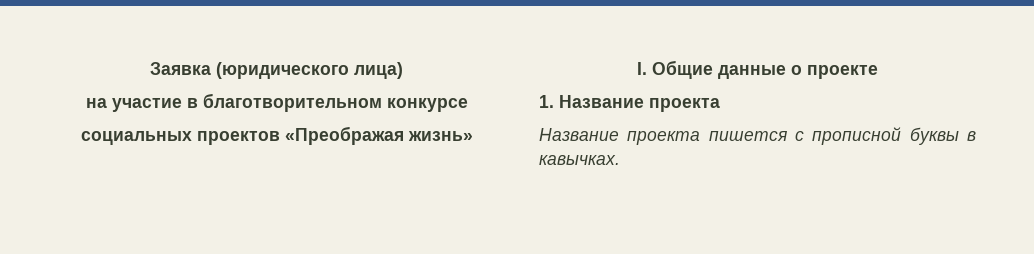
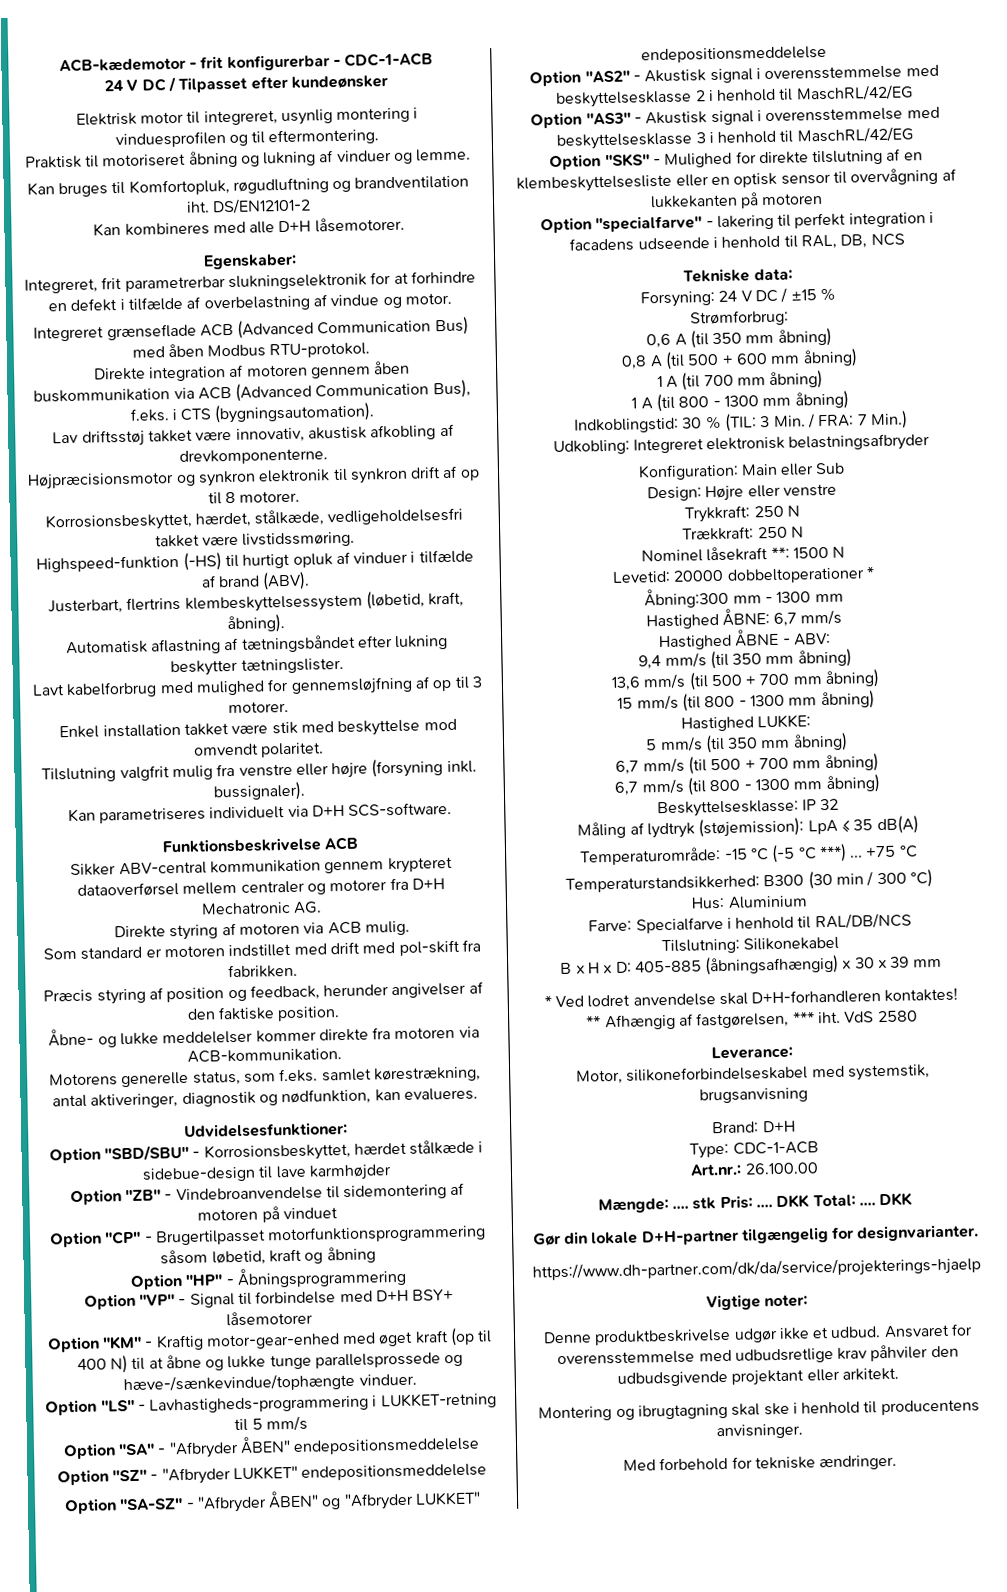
[150,62,403,79] [85,93,468,112] [80,126,473,145] [637,60,878,79] [539,95,720,112] [539,127,976,145] [539,155,620,165] Заявка (юридического лица) // на участие в благотворительном конкурсе // социальных проектов «Преображая жизнь» // I. Общие данные о проекте // 1. Название проекта // Название проекта пишется с прописной буквы в кавычках. -> [58,52,434,73] [104,75,388,93] [75,107,419,126] [114,128,380,149] [24,148,472,169] [26,175,470,198] [185,197,312,215] [93,216,405,237] [202,253,297,270] [24,270,476,294] [48,292,452,312] [33,316,469,342] [131,342,371,359] [93,360,411,382] [33,379,471,403] [129,402,376,424] [52,423,455,447] [178,448,328,465] [27,465,480,490] [207,490,301,505] [44,507,464,532] [154,531,356,548] [36,549,474,573] [200,571,311,591] [47,590,465,615] [227,614,285,634] [65,634,449,655] [170,657,344,677] [32,676,482,699] [227,700,289,714] [59,718,457,739] [192,742,325,758] [41,758,477,783] [213,781,306,802] [67,801,453,824] [161,836,359,854] [70,856,453,877] [77,877,445,897] [200,901,323,915] [114,920,410,941] [43,939,481,960] [228,963,298,979] [43,981,484,1005] [186,1006,341,1022] [48,1026,480,1048] [186,1048,342,1063] [49,1066,481,1088] [52,1087,478,1109] [184,1121,348,1138] [48,1139,484,1164] [142,1164,392,1183] [69,1182,466,1206] [197,1206,338,1223] [48,1224,487,1248] [160,1246,376,1266] [130,1265,407,1290] [83,1288,455,1310] [226,1310,313,1327] [46,1327,493,1353] [76,1352,464,1374] [123,1372,417,1394] [45,1392,497,1416] [234,1415,308,1432] [62,1436,481,1460] [56,1463,488,1486] [63,1490,482,1515] [641,45,827,64] [529,64,939,87] [556,84,914,108] [530,106,940,129] [556,126,914,150] [549,148,923,171] [516,167,957,193] [649,192,824,209] [539,211,935,234] [569,233,905,252] [683,268,793,283] [640,287,836,308] [689,309,789,327] [646,327,832,349] [621,348,858,370] [656,370,824,391] [631,390,849,413] [574,410,908,434] [552,433,931,456] [637,462,846,481] [647,483,837,502] [684,505,800,523] [682,526,804,541] [640,546,846,563] [612,566,875,584] [644,587,844,609] [645,608,843,630] [659,628,831,651] [638,648,852,670] [610,669,881,691] [617,690,875,712] [680,714,812,732] [645,732,848,754] [615,753,879,775] [614,774,880,796] [656,798,840,818] [577,815,919,839] [580,843,918,866] [565,869,933,893] [691,895,808,910] [588,912,912,934] [660,936,840,955] [560,954,942,976] [543,987,959,1008] [586,1010,918,1031] [711,1045,793,1060] [576,1064,930,1085] [698,1087,808,1104] [712,1120,796,1134] [689,1141,819,1159] [690,1162,819,1176] [597,1192,914,1214] [532,1224,980,1247] [531,1256,981,1282] [705,1294,809,1311] [542,1323,974,1346] [557,1344,959,1366] [617,1367,899,1387] [538,1399,980,1422] [715,1423,803,1440] [622,1454,898,1472] ACB-kædemotor - frit konfigurerbar - CDC-1-ACB // 24 V DC / Tilpasset efter kundeønsker // Elektrisk motor til integreret, usynlig montering i vinduesprofilen og til eftermontering. // Praktisk til motoriseret åbning og lukning af vinduer og lemme. // Kan bruges til Komfortopluk, røgudluftning og brandventilation iht. DS/EN12101-2 // Kan kombineres med alle D+H låsemotorer. // Egenskaber: // Integreret, frit parametrerbar slukningselektronik for at forhindre en defekt i tilfælde af overbelastning af vindue og motor. // Integreret grænseflade ACB (Advanced Communication Bus) med åben Modbus RTU-protokol. // Direkte integration af motoren gennem åben buskommunikation via ACB (Advanced Communication Bus), f.eks. i CTS (bygningsautomation). // Lav driftsstøj takket være innovativ, akustisk afkobling af drevkomponenterne. // Højpræcisionsmotor og synkron elektronik til synkron drift af op til 8 motorer. // Korrosionsbeskyttet, hærdet, stålkæde, vedligeholdelsesfri takket være livstidssmøring. // Highspeed-funktion (-HS) til hurtigt opluk af vinduer i tilfælde af brand (ABV). // Justerbart, flertrins klembeskyttelsessystem (løbetid, kraft, åbning). // Automatisk aflastning af tætningsbåndet efter lukning beskytter tætningslister. // Lavt kabelforbrug med mulighed for gennemsløjfning af op til 3 motorer. // Enkel installation takket være stik med beskyttelse mod omvendt polaritet. // Tilslutning valgfrit mulig fra venstre eller højre (forsyning inkl. bussignaler). // Kan parametriseres individuelt via D+H SCS-software. // Funktionsbeskrivelse ACB // Sikker ABV-central kommunikation gennem krypteret dataoverførsel mellem centraler og motorer fra D+H Mechatronic AG. // Direkte styring af motoren via ACB mulig. // Som standard er motoren indstillet med drift med pol-skift fra fabrikken. // Præcis styring af position og feedback, herunder angivelser af den faktiske position. // Åbne- og lukke meddelelser kommer direkte fra motoren via ACB-kommunikation. // Motorens generelle status, som f.eks. samlet kørestrækning, antal aktiveringer, diagnostik og nødfunktion, kan evalueres. // Udvidelsesfunktioner: // Option "SBD/SBU" - Korrosionsbeskyttet, hærdet stålkæde i sidebue-design til lave karmhøjder // Option "ZB" - Vindebroanvendelse til sidemontering af motoren på vinduet // Option "CP" - Brugertilpasset motorfunktionsprogrammering såsom løbetid, kraft og åbning // Option "HP" - Åbningsprogrammering // Option "VP" - Signal til forbindelse med D+H BSY+ låsemotorer // Option "KM" - Kraftig motor-gear-enhed med øget kraft (op til 400 N) til at åbne og lukke tunge parallelsprossede og hæve-/sænkevindue/tophængte vinduer. // Option "LS" - Lavhastigheds-programmering i LUKKET-retning til 5 mm/s // Option "SA" - "Afbryder ÅBEN" endepositionsmeddelelse // Option "SZ" - "Afbryder LUKKET" endepositionsmeddelelse // Option "SA-SZ" - "Afbryder ÅBEN" og "Afbryder LUKKET" endepositionsmeddelelse // Option "AS2" - Akustisk signal i overensstemmelse med beskyttelsesklasse 2 i henhold til MaschRL/42/EG // Option "AS3" - Akustisk signal i overensstemmelse med beskyttelsesklasse 3 i henhold til MaschRL/42/EG // Option "SKS" - Mulighed for direkte tilslutning af en klembeskyttelsesliste eller en optisk sensor til overvågning af lukkekanten på motoren // Option "specialfarve" - lakering til perfekt integration i facadens udseende i henhold til RAL, DB, NCS // Tekniske data: // Forsyning: 24 V DC / ±15 % // Strømforbrug: // 0,6 A (til 350 mm åbning) // 0,8 A (til 500 + 600 mm åbning) // 1 A (til 700 mm åbning) // 1 A (til 800 - 1300 mm åbning) // Indkoblingstid: 30 % (TIL: 3 Min. / FRA: 7 Min.) // Udkobling: Integreret elektronisk belastningsafbryder // Konfiguration: Main eller Sub // Design: Højre eller venstre // Trykkraft: 250 N // Trækkraft: 250 N // Nominel låsekraft **: 1500 N // Levetid: 20000 dobbeltoperationer * // Åbning:300 mm - 1300 mm // Hastighed ÅBNE: 6,7 mm/s // Hastighed ÅBNE - ABV: // 9,4 mm/s (til 350 mm åbning) // 13,6 mm/s (til 500 + 700 mm åbning) // 15 mm/s (til 800 - 1300 mm åbning) // Hastighed LUKKE: // 5 mm/s (til 350 mm åbning) // 6,7 mm/s (til 500 + 700 mm åbning) // 6,7 mm/s (til 800 - 1300 mm åbning) // Beskyttelsesklasse: IP 32 // Måling af lydtryk (støjemission): LpA ≤ 35 dB(A) // Temperaturområde: -15 °C (-5 °C ***) ... +75 °C // Temperaturstandsikkerhed: B300 (30 min / 300 °C) // Hus: Aluminium // Farve: Specialfarve i henhold til RAL/DB/NCS // Tilslutning: Silikonekabel // B x H x D: 405-885 (åbningsafhængig) x 30 x 39 mm // * Ved lodret anvendelse skal D+H-forhandleren kontaktes! // ** Afhængig af fastgørelsen, *** iht. VdS 2580 // Leverance: // Motor, silikoneforbindelseskabel med systemstik, brugsanvisning // Brand: D+H // Type: CDC-1-ACB // Art.nr.: 26.100.00 // Mængde: .... stk Pris: .... DKK Total: .... DKK // Gør din lokale D+H-partner tilgængelig for designvarianter. // https://www.dh-partner.com/dk/da/service/projekterings-hjaelp // Vigtige noter: // Denne produktbeskrivelse udgør ikke et udbud. Ansvaret for overensstemmelse med udbudsretlige krav påhviler den udbudsgivende projektant eller arkitekt. // Montering og ibrugtagning skal ske i henhold til producentens anvisninger. // Med forbehold for tekniske ændringer.

